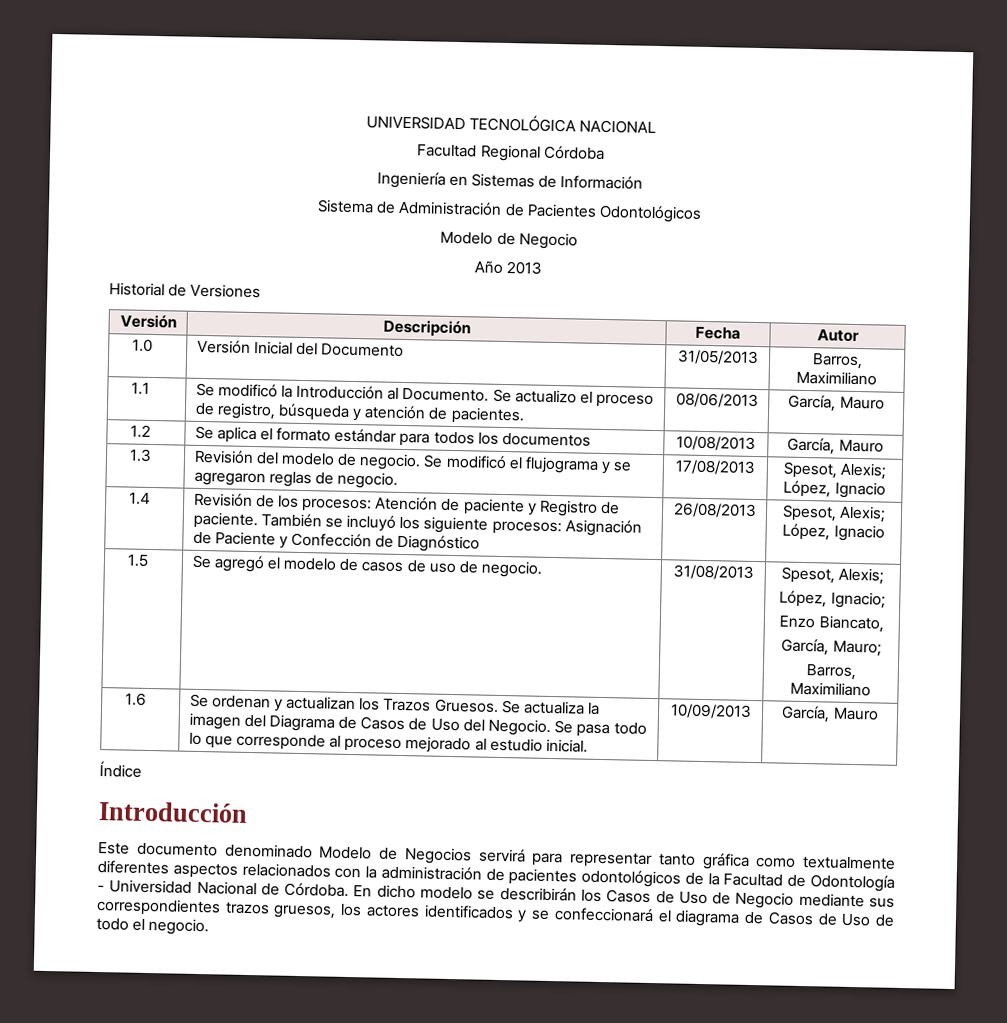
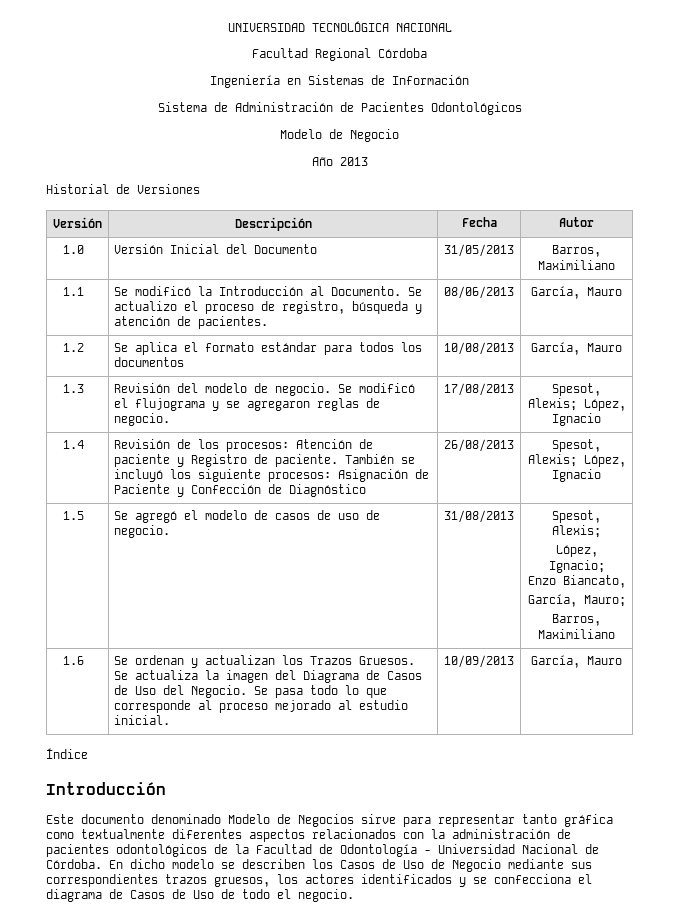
[478,848,526,863] servirá -> [361,814,396,824] sirve
[499,886,577,902] describirán -> [242,859,305,869] describen
[553,907,654,923] confeccionará -> [494,874,571,884] confecciona

